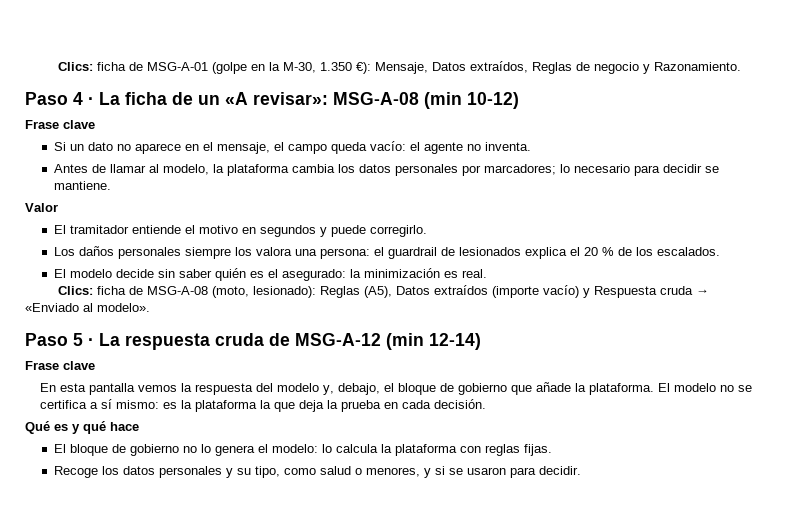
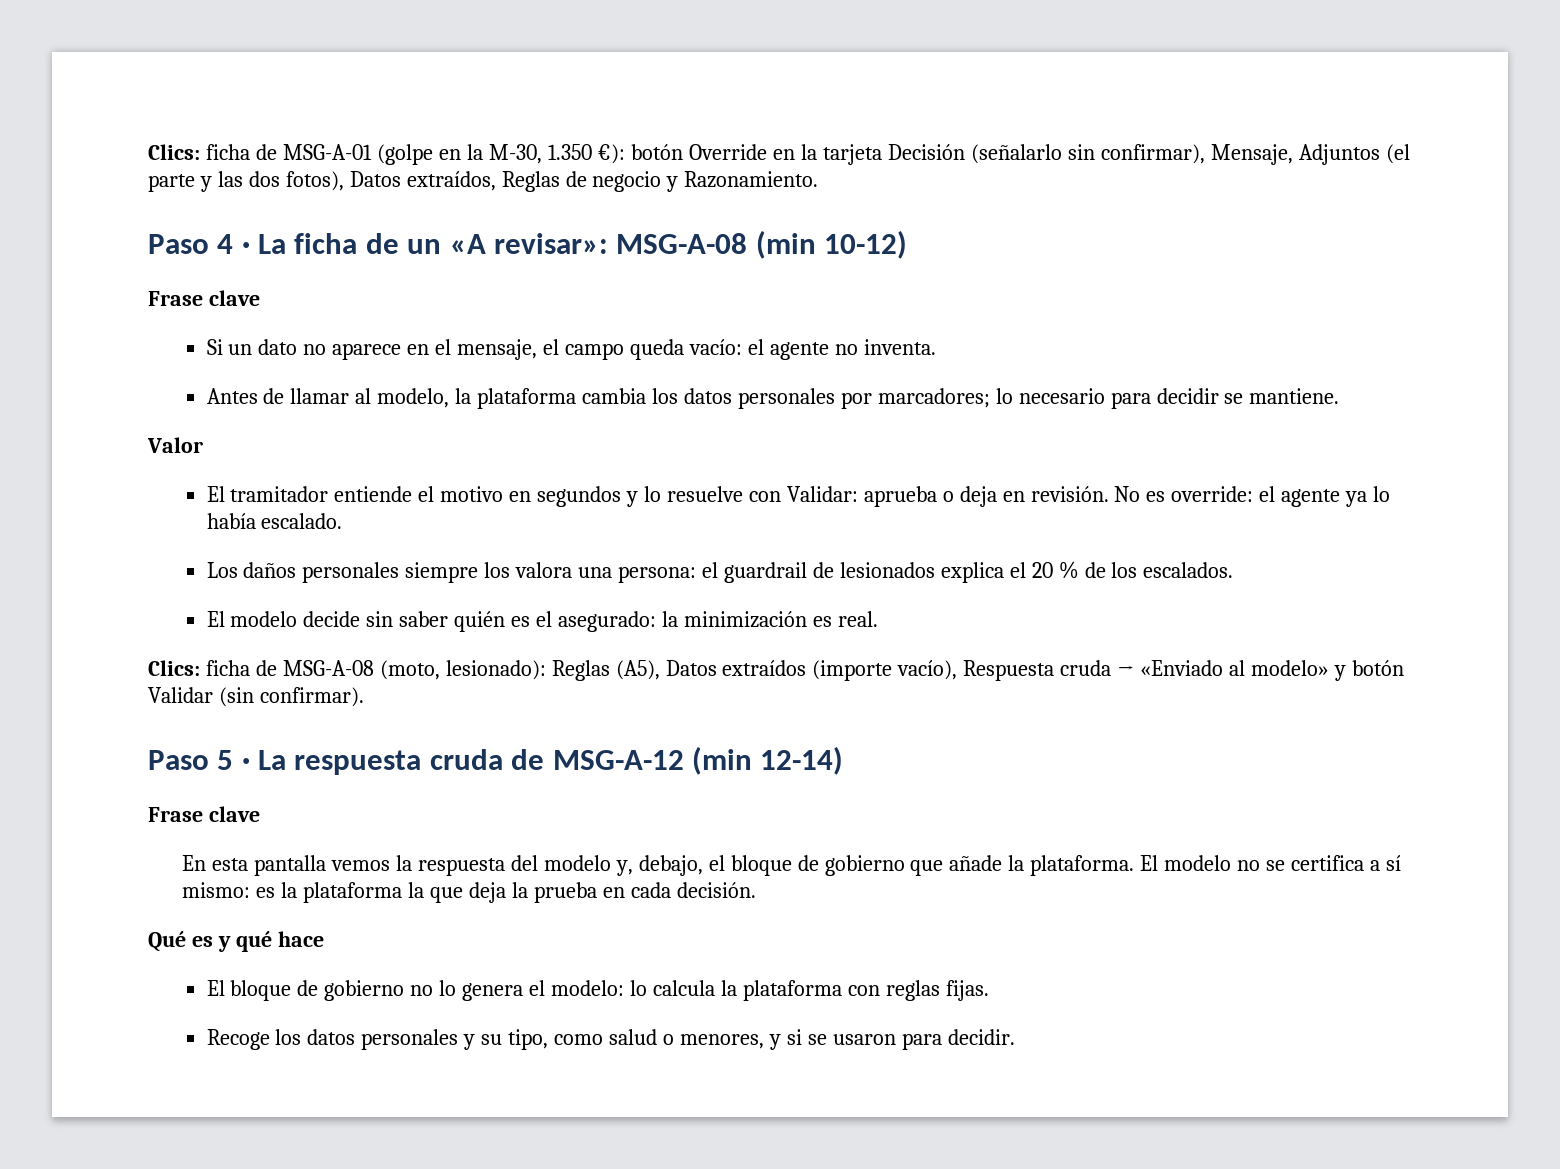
[375,62,429,74] Mensaje, -> [631,144,1410,165] [148,171,344,192] botón Override en la tarjeta Decisión (señalarlo sin confirmar), Mensaje, Adjuntos (el parte y las dos fotos),
[330,225,427,237] puede corregirlo. -> [644,486,1391,507] [206,513,343,529] lo resuelve con Validar: aprueba o deja en revisión. No es override: el agente ya lo había escalado.
[543,285,591,298] vacío) y -> [897,660,958,680] vacío),
[97,303,150,312] modelo». -> [1250,660,1404,681] [148,687,364,707] modelo» y botón Validar (sin confirmar).

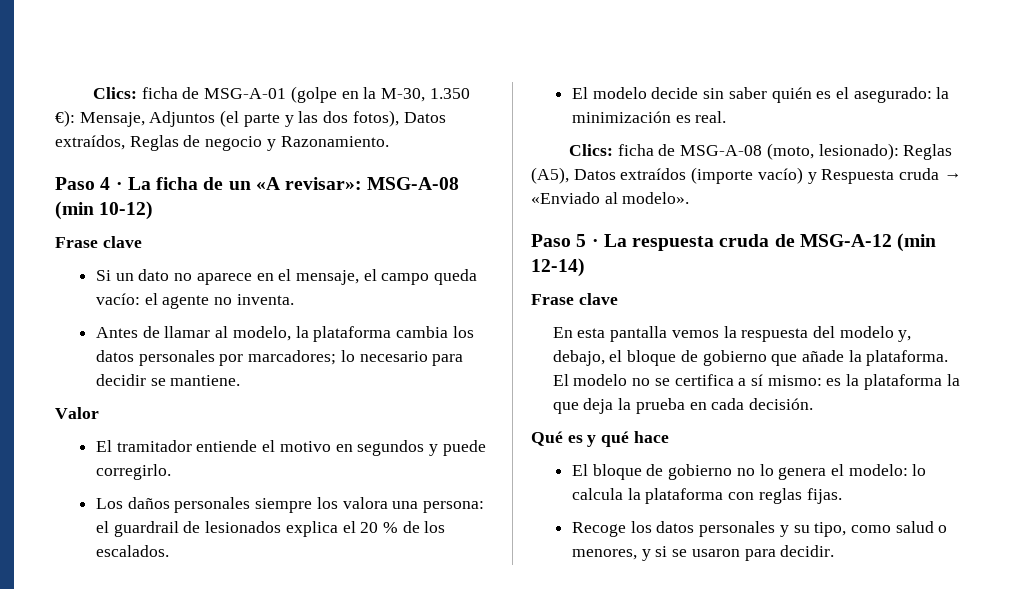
[631,144,1205,165] botón Override en la tarjeta Decisión (señalarlo sin confirmar), -> (75, 118) none
[644,486,1391,507] [206,513,343,529] lo resuelve con Validar: aprueba o deja en revisión. No es override: el agente ya lo había escalado. -> [442,440,486,456] [95,464,171,480] puede corregirlo.
[897,660,958,680] vacío), -> [757,167,817,184] vacío) y
[1250,660,1404,681] [148,687,364,707] modelo» y botón Validar (sin confirmar). -> [622,192,690,204] modelo».

